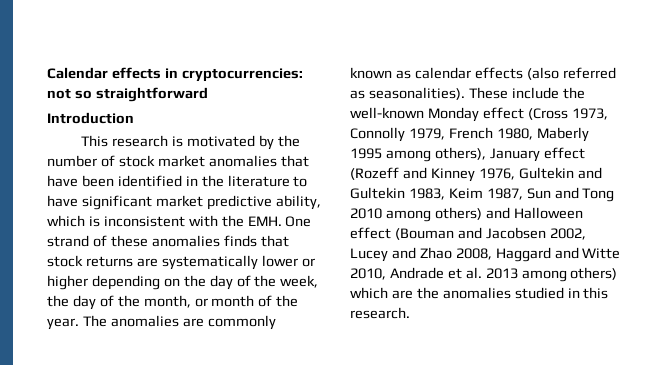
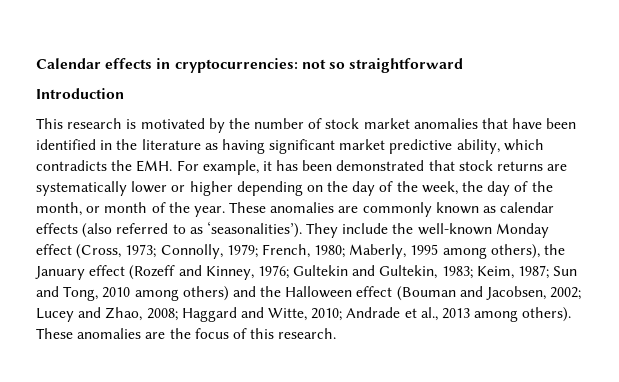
[293,176,308,187] [47,195,78,207] to have -> [204,139,265,154] as having
[88,215,312,227] [47,235,257,247] is inconsistent with the EMH. One strand of these anomalies finds -> [36,160,425,175] contradicts the EMH. For example, it has been demonstrated
[82,315,107,327] The -> [229,202,267,213] These
[350,87,508,100] as seasonalities). These -> [172,221,339,238] to as ‘seasonalities’). They
[527,108,608,120] [350,127,589,142] (Cross 1973, Connolly 1979, French 1980, Maberly -> [76,244,407,259] (Cross, 1973; Connolly, 1979; French, 1980; Maberly,
(486, 153) none -> [544,244,566,255] the
[430,167,602,182] [350,187,523,200] Kinney 1976, Gultekin and Gultekin 1983, Keim 1987, -> [205,265,550,280] Kinney, 1976; Gultekin and Gultekin, 1983; Keim, 1987;
[582,188,615,202] Tong -> [63,286,99,301] Tong,
(510, 213) none -> [260,286,282,297] the
[485,227,586,240] [350,247,621,262] [350,268,386,280] Jacobsen 2002, Lucey and Zhao 2008, Haggard and Witte 2010, -> [486,286,582,300] [36,307,343,322] Jacobsen, 2002; Lucey and Zhao, 2008; Haggard and Witte, 2010;
[465,267,482,279] al. -> [420,307,438,321] al.,
[570,267,618,280] [350,287,580,299] others) which are the anomalies studied in -> [522,307,572,322] [36,328,247,339] others). These anomalies are the focus of

